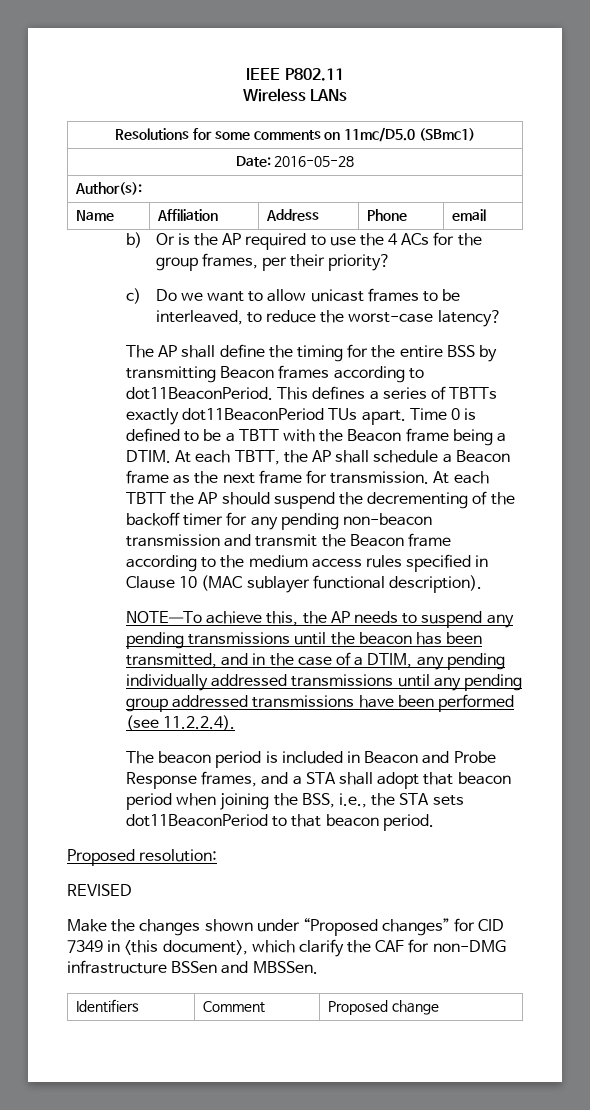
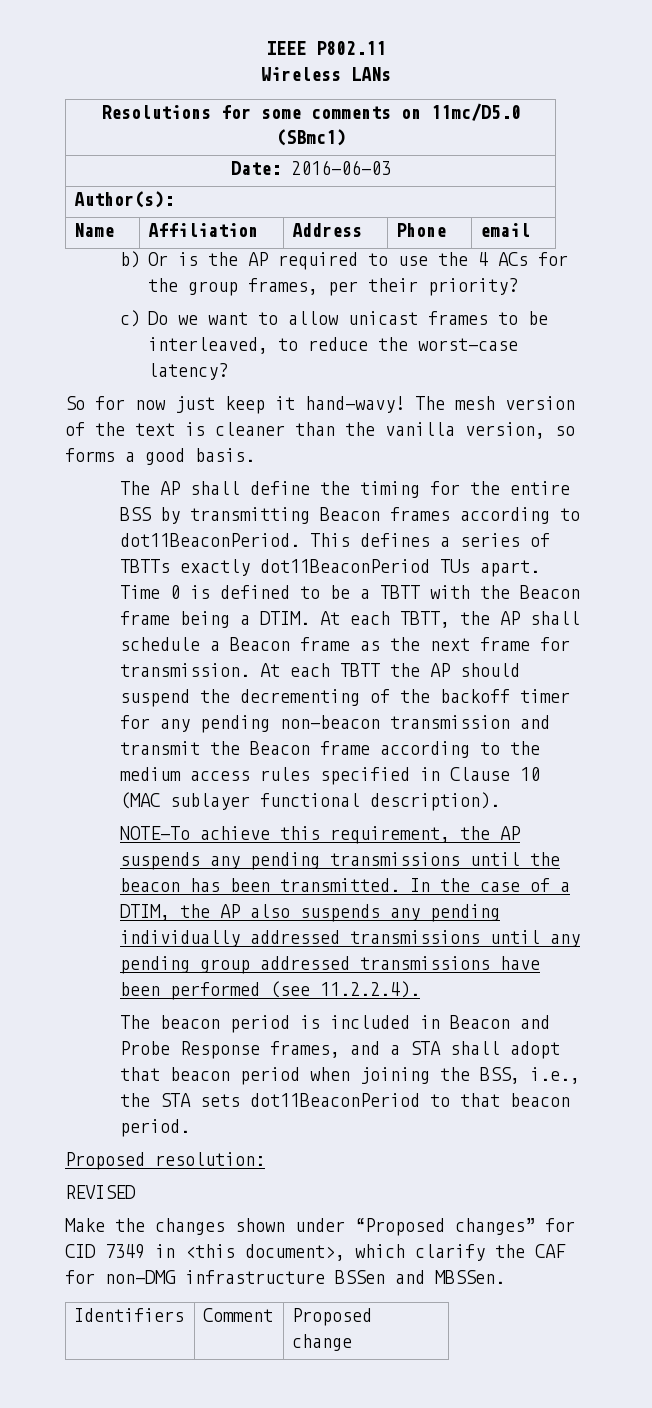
[274,156,355,167] 2016-05-28 -> [290,160,391,175] 2016-06-03
(502, 318) none -> [65,396,575,414] [65,422,575,439] [65,448,255,465] // So for now just keep it hand-wavy! The mesh version of the text is cleaner than the vanilla version, so forms a good basis.
[266,611,483,628] this, the AP needs to suspend -> [280,826,522,844] [120,852,201,870] this requirement, the AP suspends
[126,653,266,668] transmitted, and in -> [280,878,431,892] transmitted. In
(413, 660) none -> [180,904,381,922] the AP also suspends

